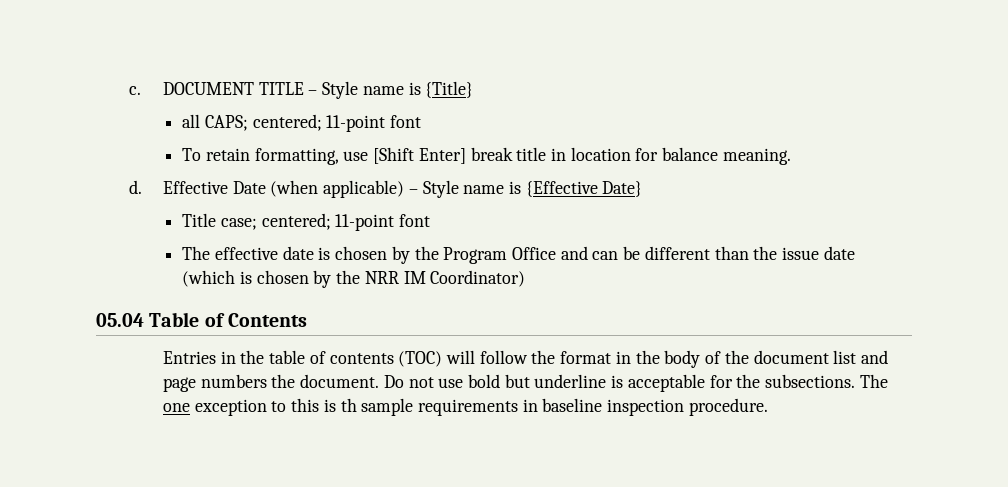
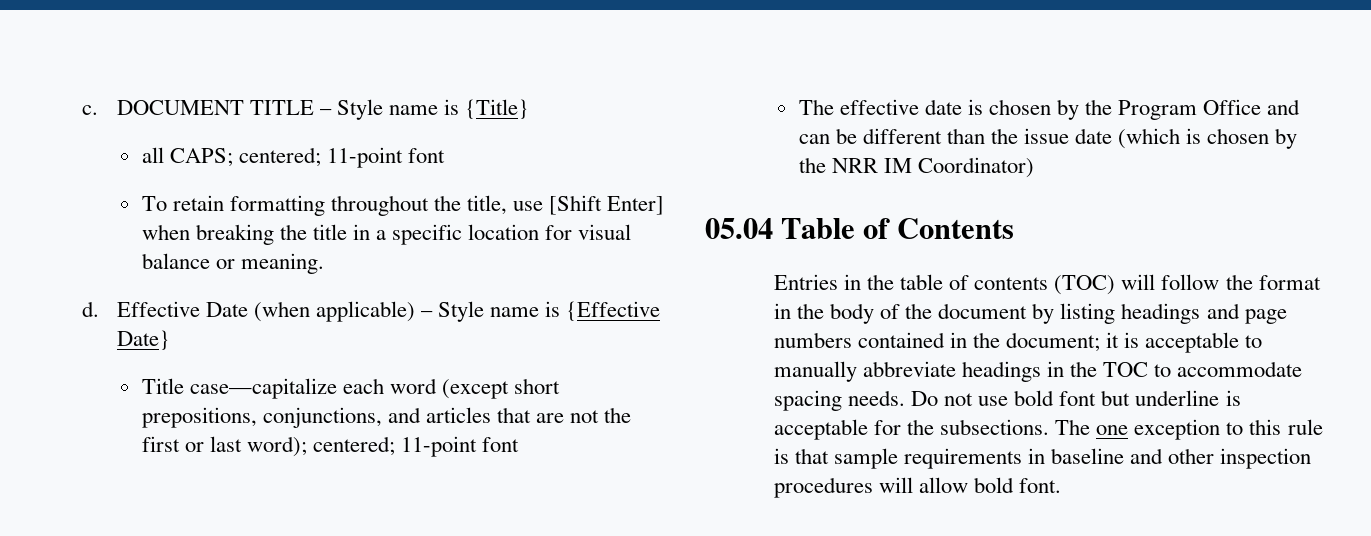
[254,147,719,165] formatting, use [Shift Enter] break title in location for balance -> [229,195,665,216] [141,224,632,245] [141,253,235,269] formatting throughout the title, use [Shift Enter] when breaking the title in a specific location for visual balance or
[220,218,257,230] case; -> [189,378,560,399] [141,407,632,428] [141,436,307,457] case—capitalize each word (except short prepositions, conjunctions, and articles that are not the first or last word);
[833,350,889,364] [162,374,380,392] list and page numbers the document. -> [1032,303,1287,324] [773,332,1263,353] [773,361,1303,382] [773,390,905,411] by listing headings and page numbers contained in the document; it is acceptable to manually abbreviate headings in the TOC to accommodate spacing needs.
(501, 381) none -> [1059,391,1097,406] font
[323,398,357,412] is th -> [1287,419,1323,435] [773,448,829,464] rule is that
[607,398,768,416] inspection procedure. -> [1130,448,1312,469] [773,477,1062,498] and other inspection procedures will allow bold font.

